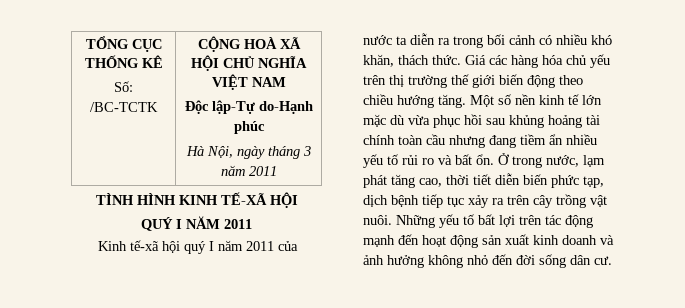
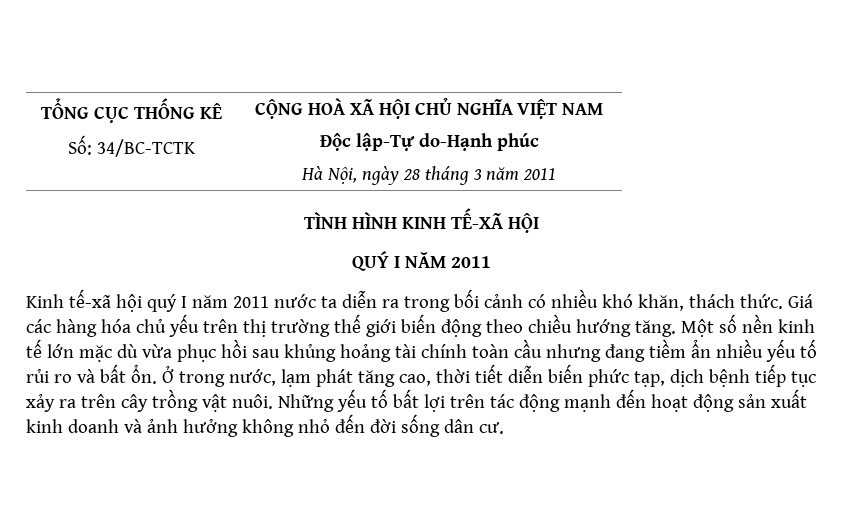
[90,102,158,112] /BC-TCTK -> [96,139,196,157] 34/BC-TCTK
(265, 152) none -> [402,169,420,180] 28
[277,241,298,251] của -> (269, 302) none

